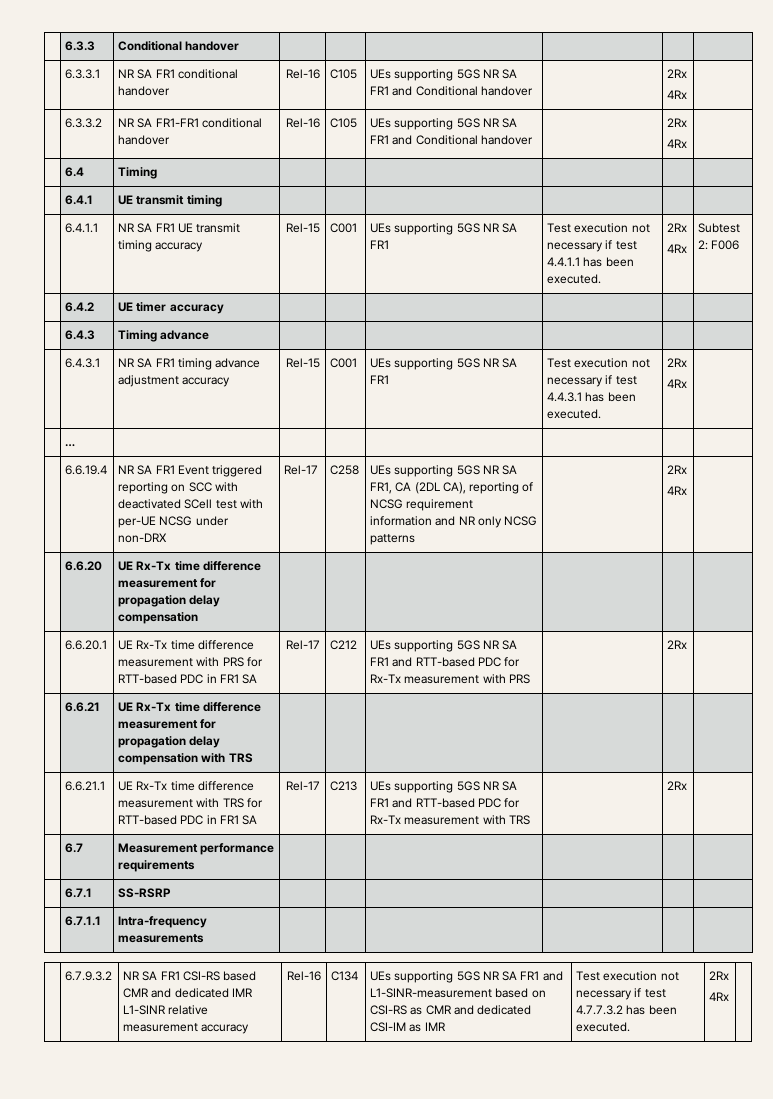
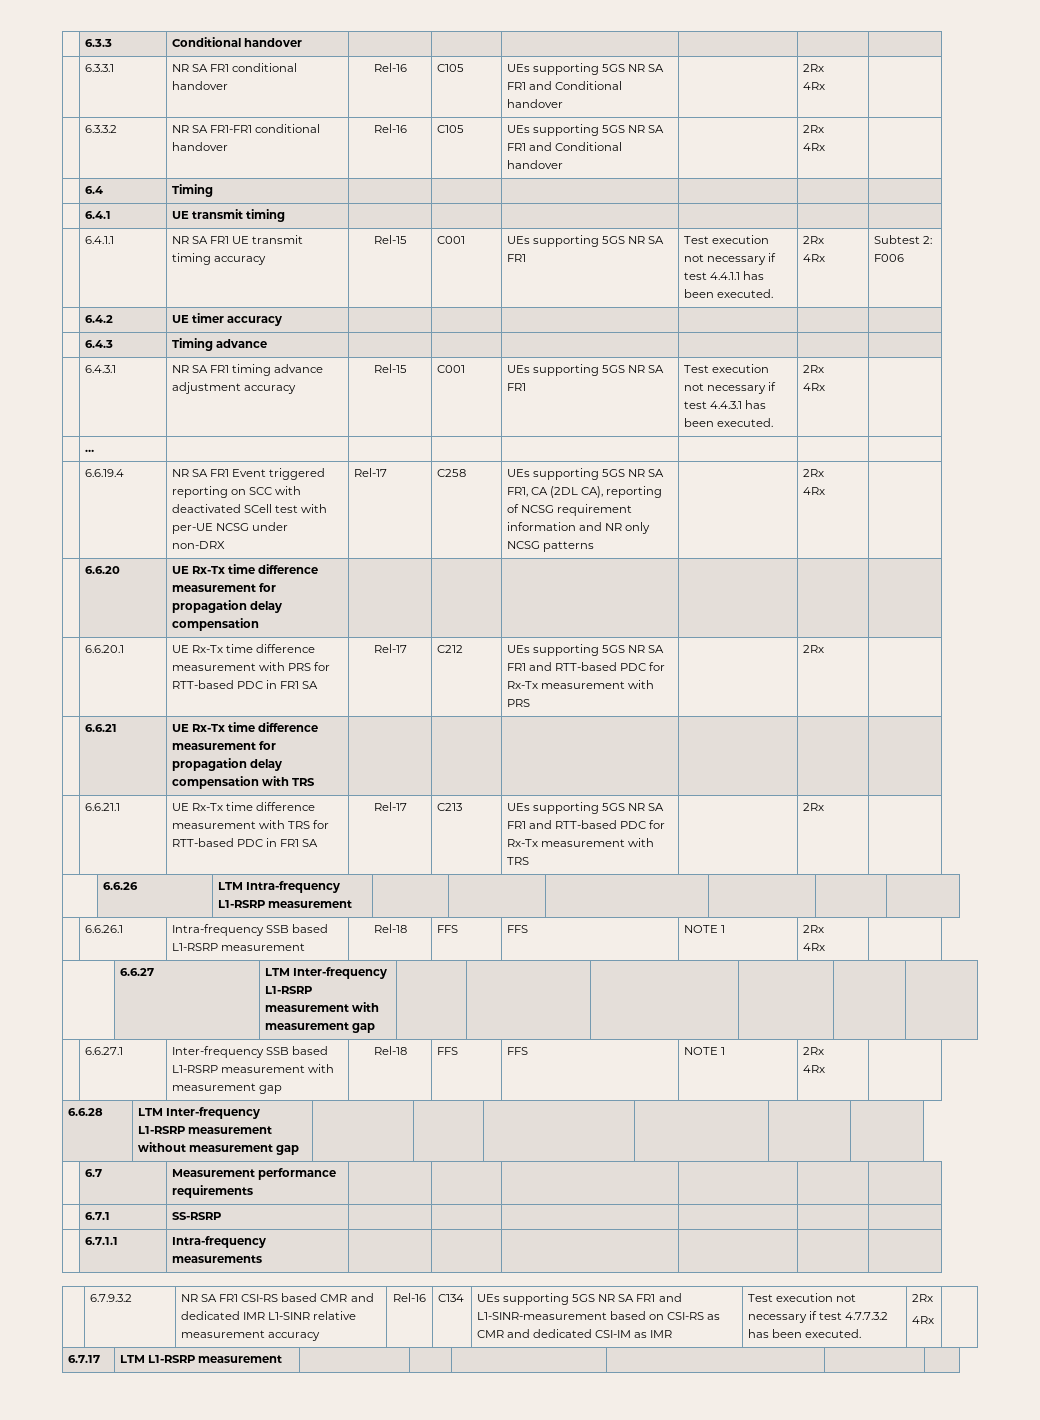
(688, 785) none -> [102,882,138,890] [217,881,341,893] [217,900,353,908] [84,925,123,933] [171,924,329,936] [171,943,306,951] [373,924,407,933] [436,925,458,933] [506,925,528,933] [683,925,726,933] [802,925,824,933] [802,943,825,951] [119,968,154,976] [264,967,388,979] [264,986,312,994] [264,1002,380,1012] [264,1022,376,1033] [84,1047,123,1055] [171,1046,329,1058] [171,1064,335,1073] [171,1083,283,1094] [373,1046,407,1055] [436,1047,458,1055] [506,1047,528,1055] [683,1047,726,1055] [802,1047,824,1055] [802,1065,825,1073] [67,1108,103,1116] [137,1107,261,1119] [137,1126,273,1134] [137,1142,300,1155] // | 6.6.26 | LTM Intra-frequency L1-RSRP measurement | | | | | | // | 6.6.26.1 | Intra-frequency SSB based L1-RSRP measurement | Rel-18 | FFS | FFS | NOTE 1 | 2Rx // 4Rx | // | 6.6.27 | LTM Inter-frequency L1-RSRP measurement with measurement gap | | | | | | // | 6.6.27.1 | Inter-frequency SSB based L1-RSRP measurement with measurement gap | Rel-18 | FFS | FFS | NOTE 1 | 2Rx // 4Rx | // 6.6.28 | LTM Inter-frequency L1-RSRP measurement without measurement gap | | | | | |
(730, 996) none -> [67,1355,100,1363] [119,1355,283,1363] // 6.7.17 | LTM L1-RSRP measurement | | | | | |

